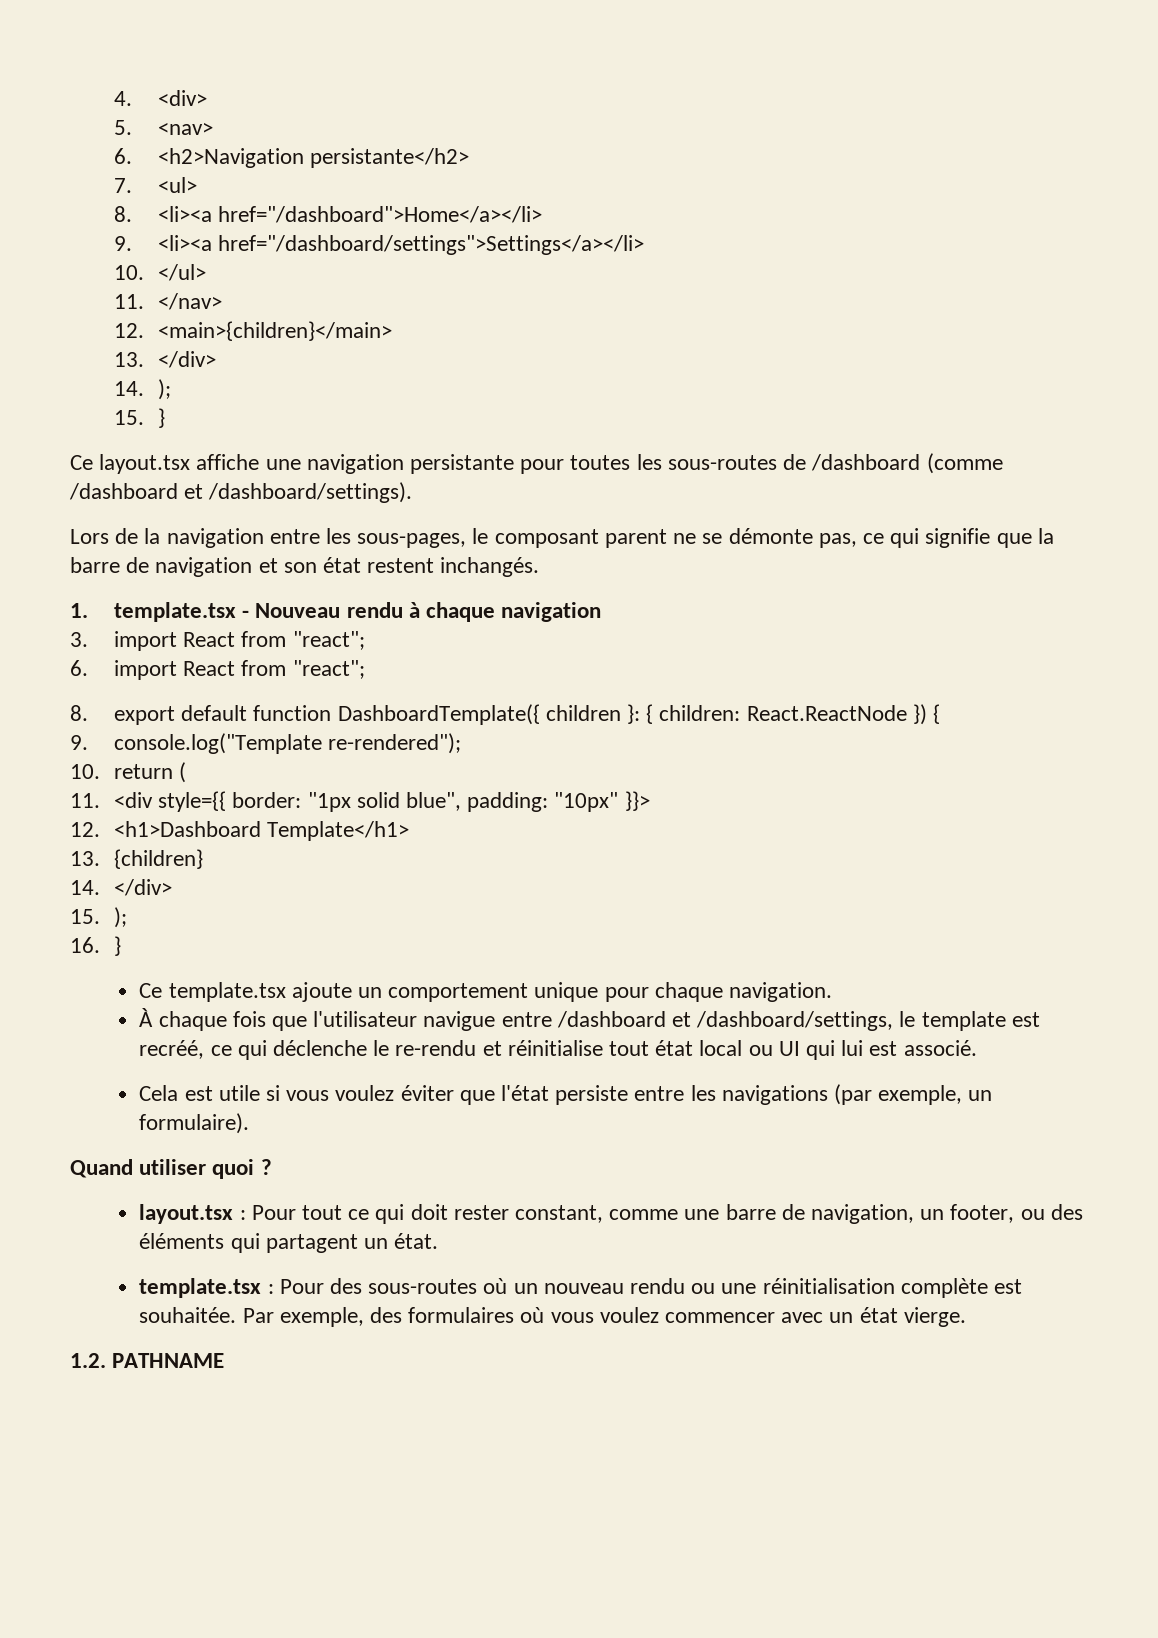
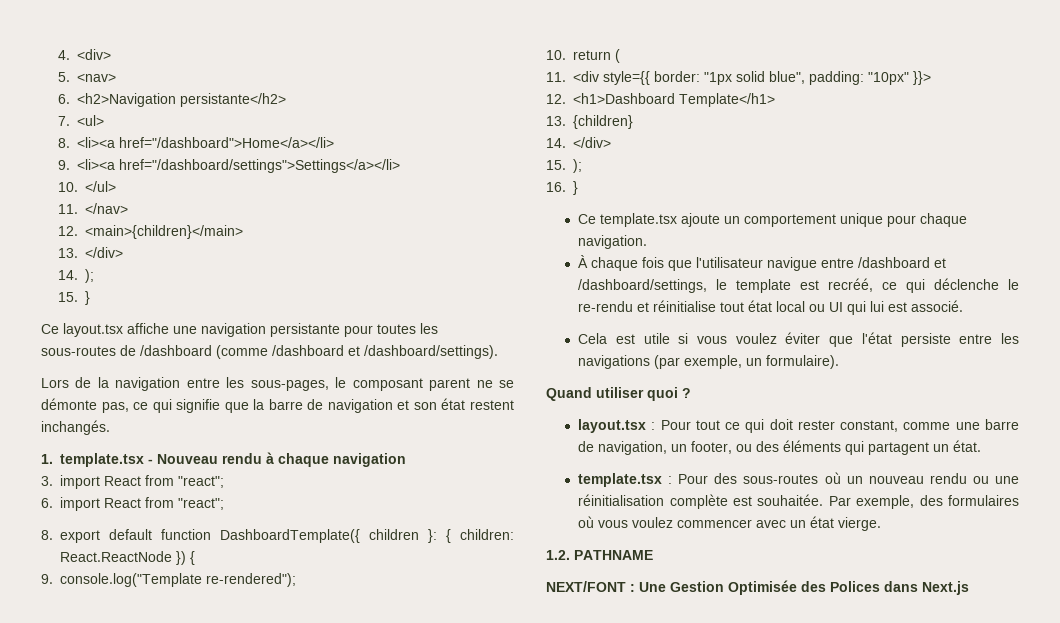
(225, 1360) none -> [546,580,969,595] // NEXT/FONT : Une Gestion Optimisée des Polices dans Next.js

